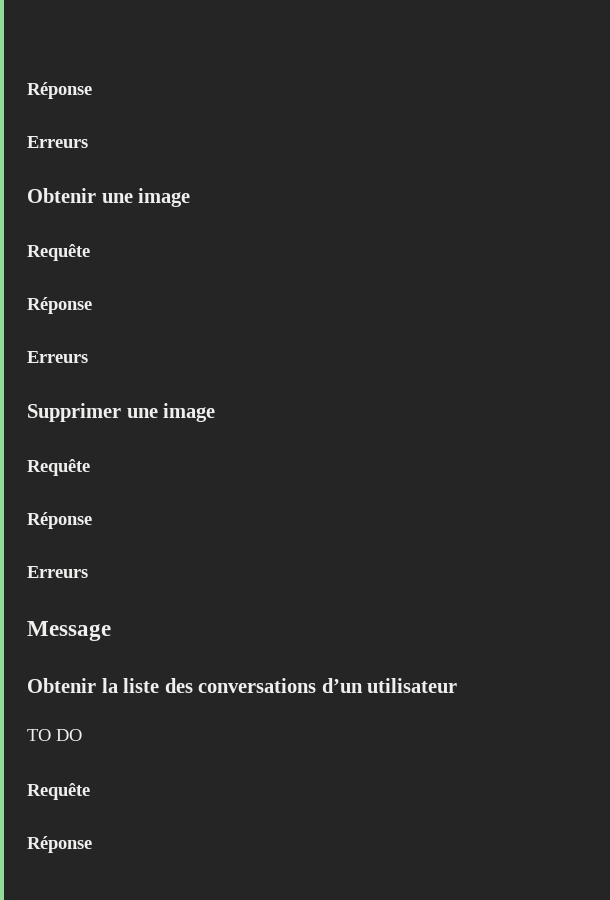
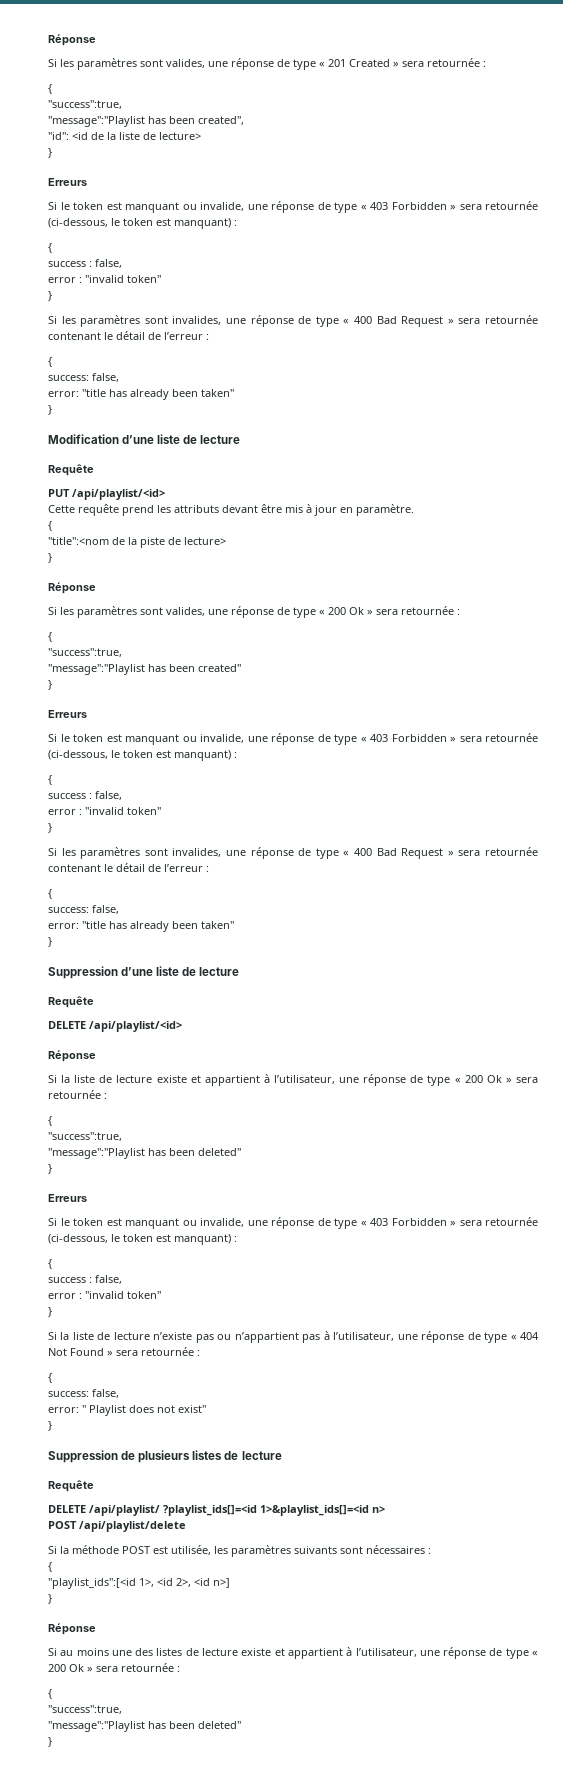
[27,82,92,99] [27,136,88,148] [27,188,191,207] [27,244,90,261] [27,297,92,314] [27,351,88,363] [27,403,216,422] [27,459,90,476] [27,512,92,529] [27,566,88,578] [27,621,111,641] [27,678,458,693] [27,729,82,741] [27,783,90,800] [27,836,92,853] Réponse // Erreurs // Obtenir une image // Requête // Réponse // Erreurs // Supprimer une image // Requête // Réponse // Erreurs // Message // Obtenir la liste des conversations d’un utilisateur // TO DO // Requête // Réponse -> [48,34,96,46] [48,58,486,70] [48,84,52,94] [48,100,122,109] [48,116,244,127] [48,132,201,140] [48,148,52,158] [48,178,87,186] [48,201,538,213] [48,218,237,229] [48,243,52,253] [48,259,122,268] [48,275,161,283] [48,291,52,301] [48,315,539,327] [48,331,209,340] [48,357,52,367] [48,373,119,382] [48,389,234,400] [48,405,52,415] [48,434,241,444] [48,464,94,476] [48,489,165,500] [48,504,414,516] [48,521,52,531] [48,537,226,548] [48,553,52,563] [48,582,96,594] [48,606,460,618] [48,632,52,642] [48,648,122,657] [48,664,241,675] [48,680,52,690] [48,710,87,718] [48,733,538,745] [48,750,237,761] [48,775,52,785] [48,791,122,800] [48,807,161,815] [48,823,52,833] [48,847,539,859] [48,863,209,872] [48,889,52,899] [48,905,119,914] [48,921,234,932] [48,937,52,947] [48,966,240,979] [48,996,94,1008] [48,1021,182,1032] [48,1050,96,1062] [48,1074,538,1086] [48,1090,107,1099] [48,1116,52,1126] [48,1132,122,1141] [48,1148,241,1159] [48,1164,52,1174] [48,1194,87,1202] [48,1217,538,1229] [48,1234,237,1245] [48,1259,52,1269] [48,1275,122,1284] [48,1291,161,1299] [48,1307,52,1317] [48,1331,540,1343] [48,1347,200,1356] [48,1373,52,1383] [48,1389,119,1398] [48,1405,206,1416] [48,1421,52,1431] [48,1450,282,1463] [48,1480,94,1492] [48,1505,385,1516] [48,1521,186,1532] [48,1545,431,1557] [48,1562,52,1572] [48,1578,230,1589] [48,1594,52,1604] [48,1623,96,1635] [48,1647,538,1659] [48,1663,180,1672] [48,1689,52,1699] [48,1705,122,1714] [48,1721,241,1732] [48,1737,52,1747] Réponse // Si les paramètres sont valides, une réponse de type « 201 Created » sera retournée : // { // "success":true, // "message":"Playlist has been created", // "id": <id de la liste de lecture> // } // Erreurs // Si le token est manquant ou invalide, une réponse de type « 403 Forbidden » sera retournée (ci-dessous, le token est manquant) : // { // success : false, // error : "invalid token" // } // Si les paramètres sont invalides, une réponse de type « 400 Bad Request » sera retournée contenant le détail de l’erreur : // { // success: false, // error: "title has already been taken" // } // Modification d’une liste de lecture // Requête // PUT /api/playlist/<id> // Cette requête prend les attributs devant être mis à jour en paramètre. // { // "title":<nom de la piste de lecture> // } // Réponse // Si les paramètres sont valides, une réponse de type « 200 Ok » sera retournée : // { // "success":true, // "message":"Playlist has been created" // } // Erreurs // Si le token est manquant ou invalide, une réponse de type « 403 Forbidden » sera retournée (ci-dessous, le token est manquant) : // { // success : false, // error : "invalid token" // } // Si les paramètres sont invalides, une réponse de type « 400 Bad Request » sera retournée contenant le détail de l’erreur : // { // success: false, // error: "title has already been taken" // } // Suppression d’une liste de lecture // Requête // DELETE /api/playlist/<id> // Réponse // Si la liste de lecture existe et appartient à l’utilisateur, une réponse de type « 200 Ok » sera retournée : // { // "success":true, // "message":"Playlist has been deleted" // } // Erreurs // Si le token est manquant ou invalide, une réponse de type « 403 Forbidden » sera retournée (ci-dessous, le token est manquant) : // { // success : false, // error : "invalid token" // } // Si la liste de lecture n’existe pas ou n’appartient pas à l’utilisateur, une réponse de type « 404 Not Found » sera retournée : // { // success: false, // error: " Playlist does not exist" // } // Suppression de plusieurs listes de lecture // Requête // DELETE /api/playlist/ ?playlist_ids[]=<id 1>&playlist_ids[]=<id n> // POST /api/playlist/delete // Si la méthode POST est utilisée, les paramètres suivants sont nécessaires : // { // "playlist_ids":[<id 1>, <id 2>, <id n>] // } // Réponse // Si au moins une des listes de lecture existe et appartient à l’utilisateur, une réponse de type « 200 Ok » sera retournée : // { // "success":true, // "message":"Playlist has been deleted" // }

